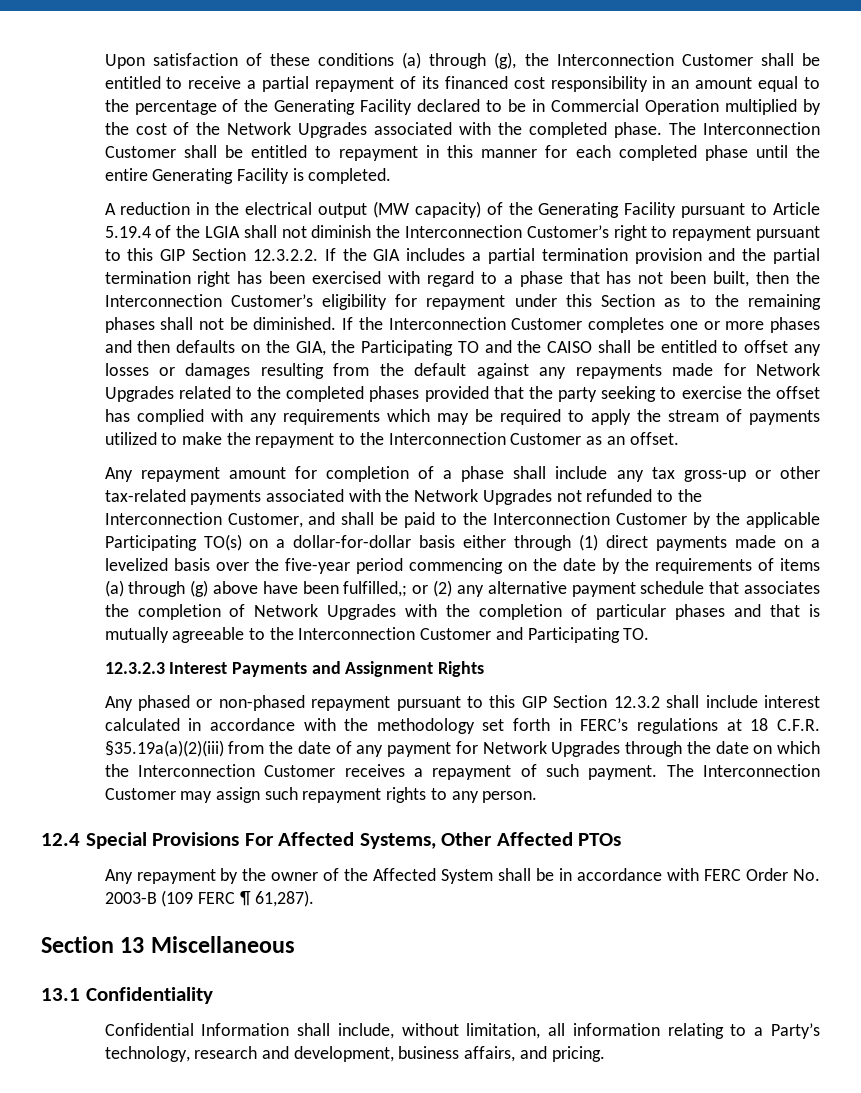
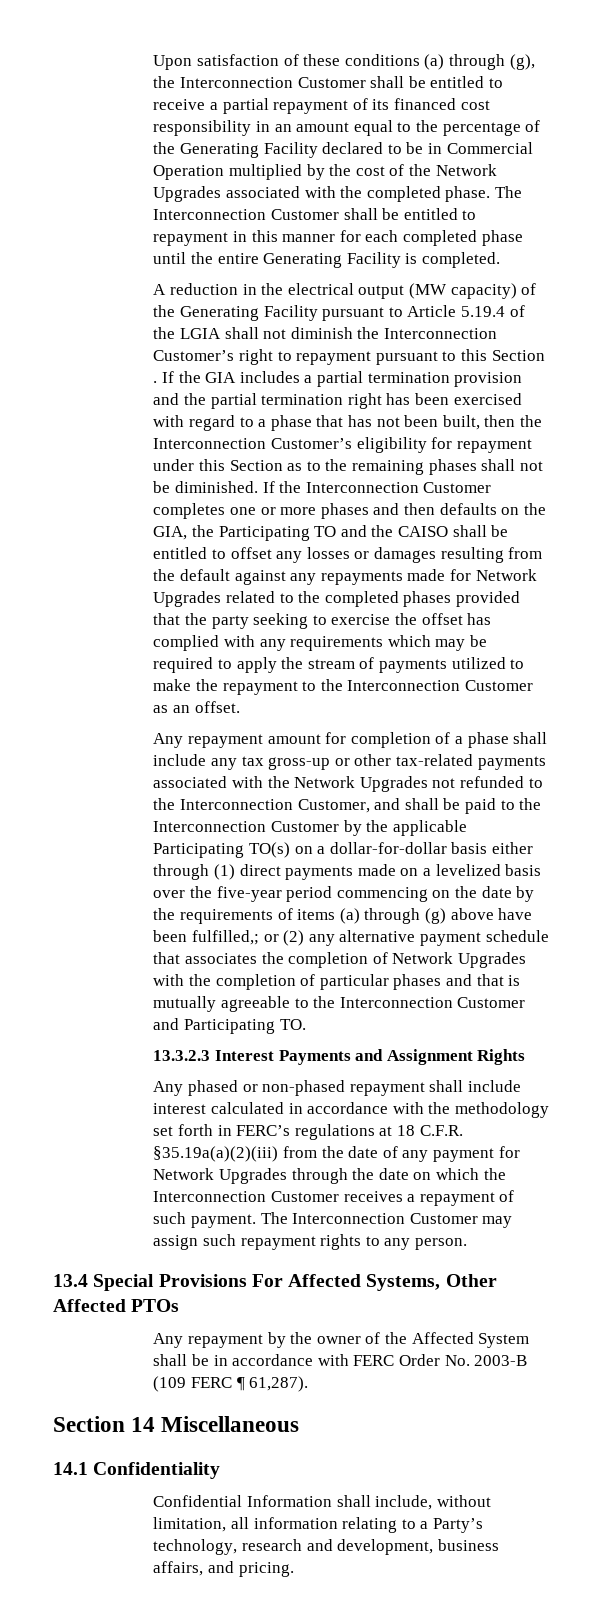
[160,248,318,261] GIP Section 12.3.2.2. -> [491,350,545,361] [153,381,158,383] Section .
[104,662,165,674] 12.3.2.3 -> [153,1050,211,1061] 13.3.2.3
[396,695,660,711] pursuant to this GIP Section 12.3.2 -> (425, 1089) none
[41,833,80,846] 12.4 -> [53,1274,88,1287] 13.4
[120,937,145,953] 13 -> [131,1417,156,1432] 14
[41,988,80,1001] 13.1 -> [53,1462,88,1475] 14.1

